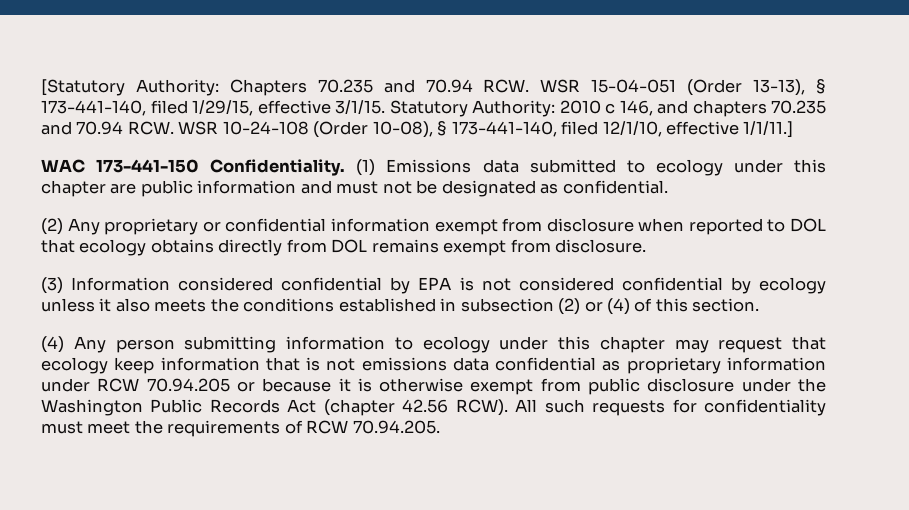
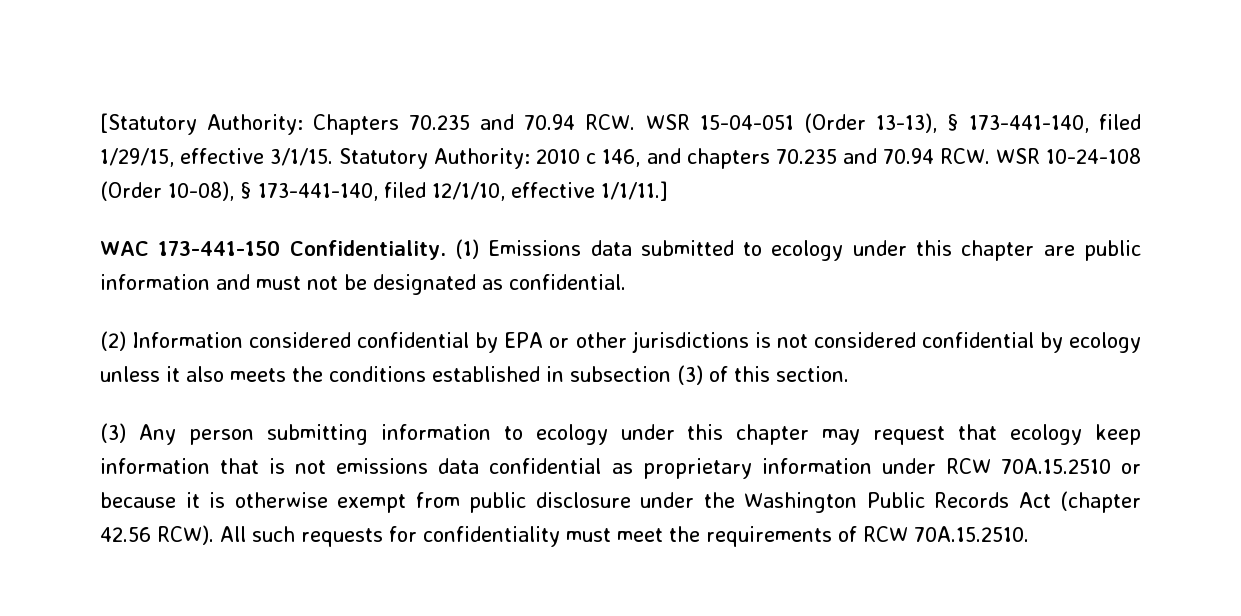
[67,218,827,235] [41,239,647,256] [41,277,63,294] Any proprietary or confidential information exempt from disclosure when reported to DOL that ecology obtains directly from DOL remains exempt from disclosure. // (3) -> (126, 341) none
(452, 283) none -> [549,331,749,353] or other jurisdictions
[558,298,631,315] (2) or (4) -> [677,365,703,385] (3)
[41,336,64,353] (4) -> [100,423,126,443] (3)
[146,378,230,392] 70.94.205 -> [1000,458,1111,474] 70A.15.2510
[352,420,440,434] 70.94.205. -> [914,526,1029,542] 70A.15.2510.

